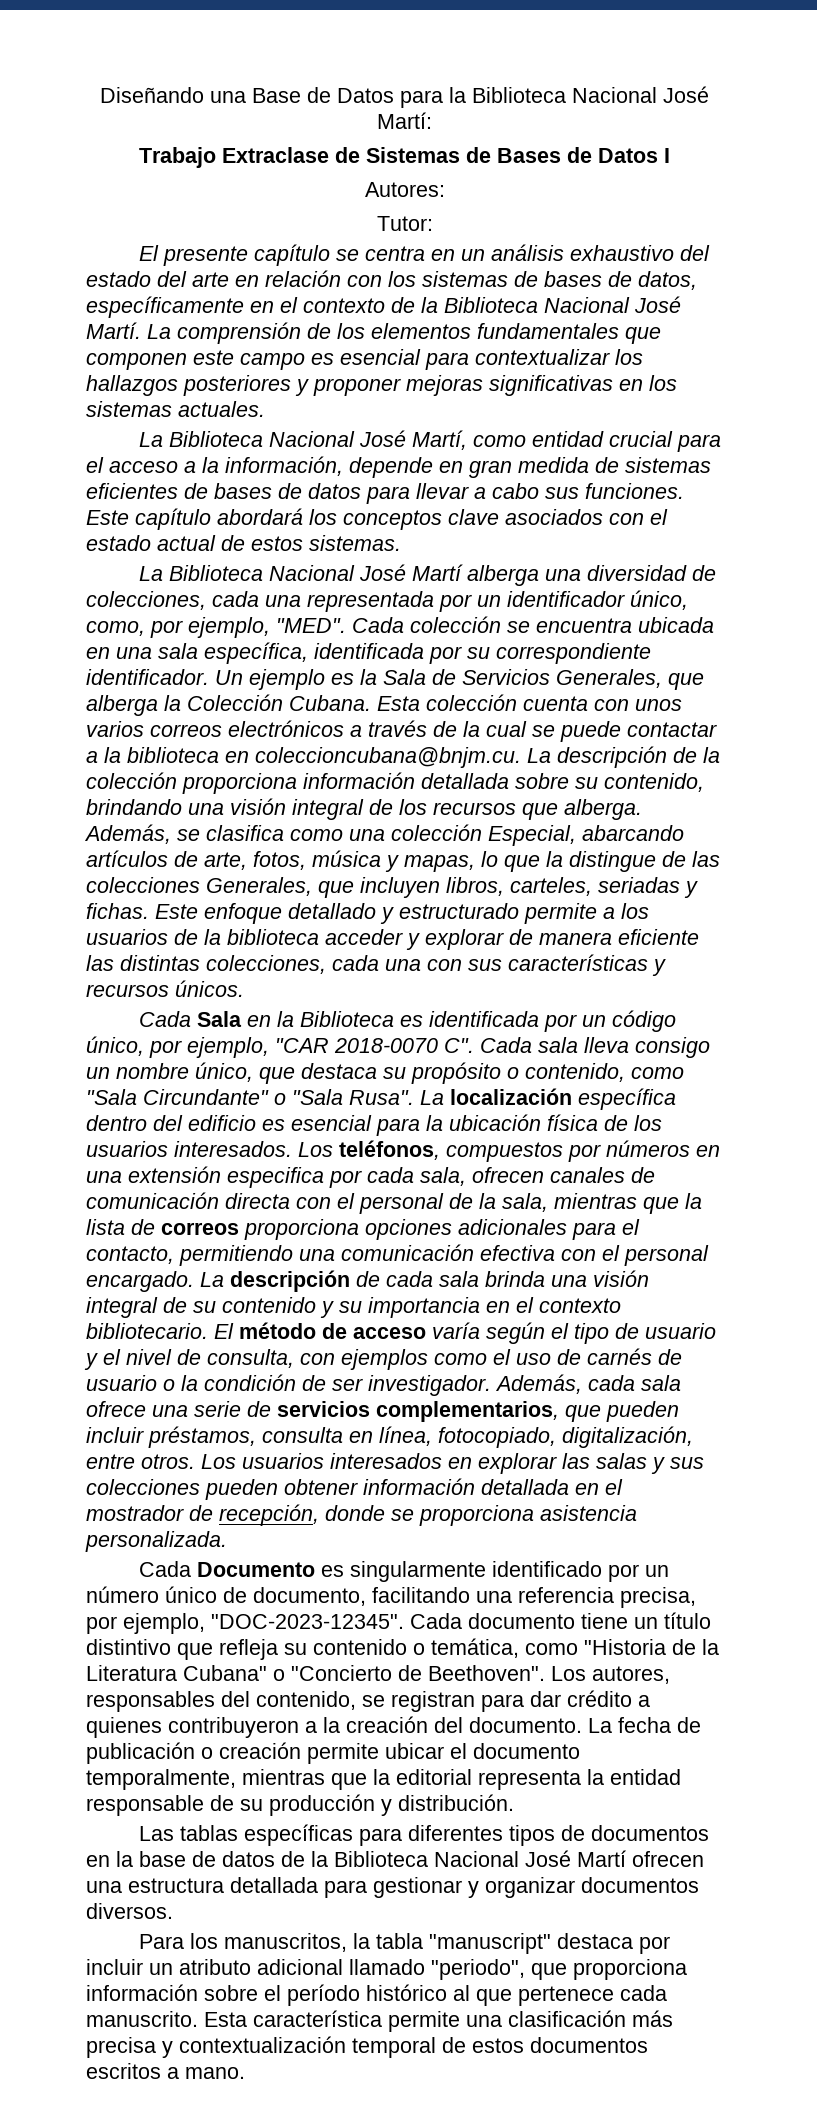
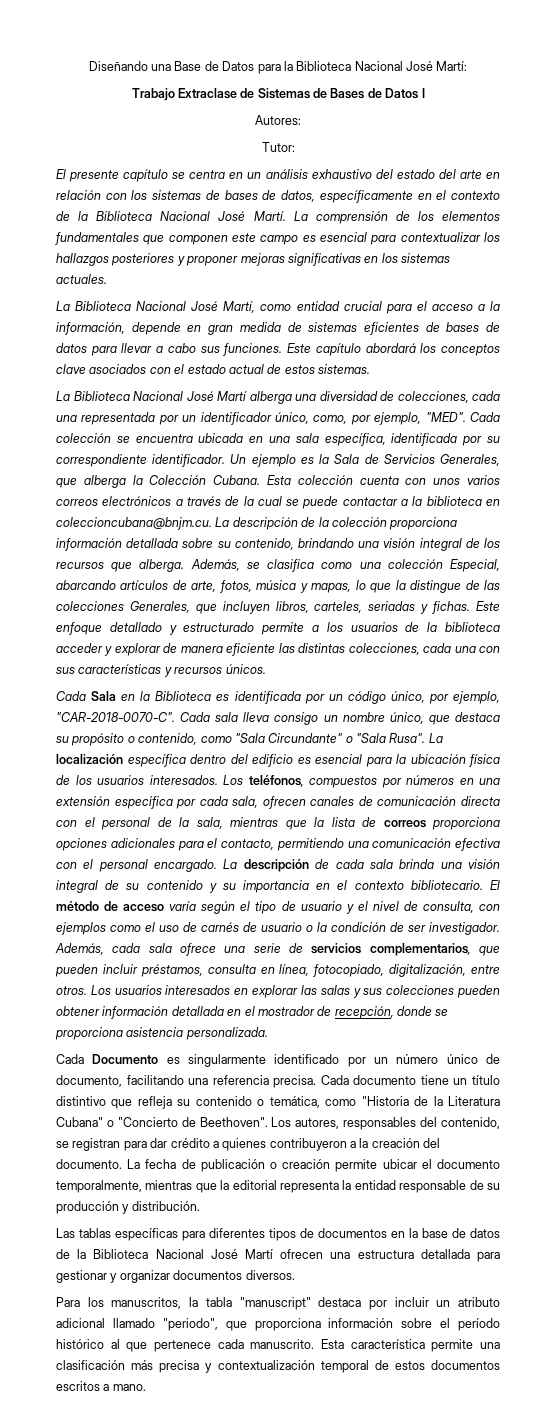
[275,1038,474,1053] "CAR 2018-0070 C". -> [56,712,175,722] "CAR-2018-0070-C".
[620,1587,696,1608] [86,1613,404,1634] precisa, por ejemplo, "DOC-2023-12345". -> [273,1075,317,1088] precisa.

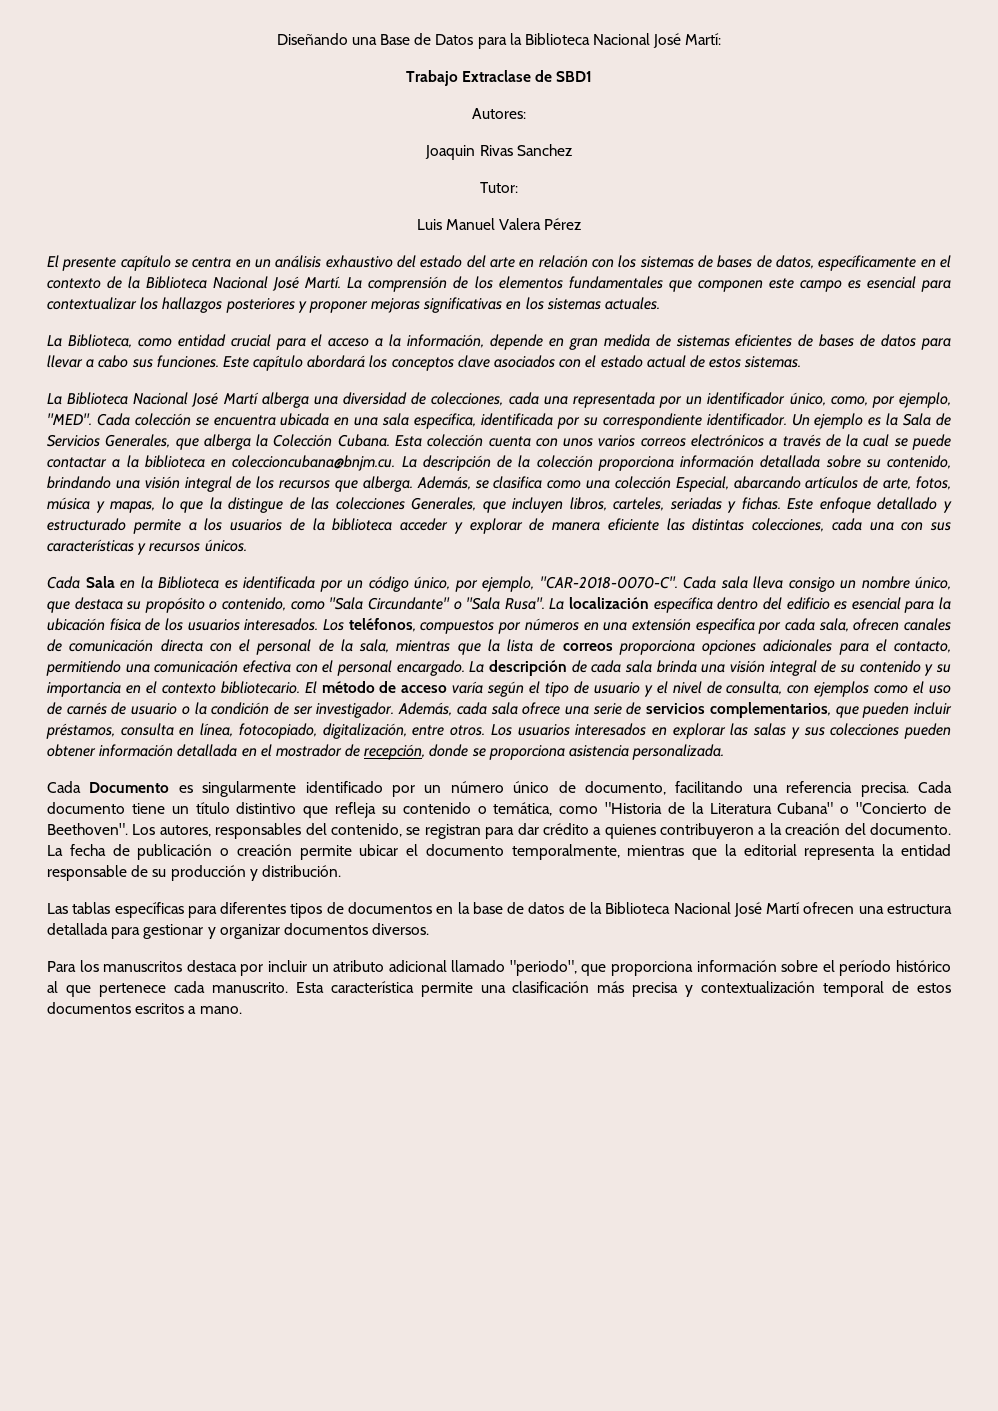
[257,88,425,99] [255,115,301,125] [261,142,295,152] Sistemas de Bases de Datos I // Autores: // Tutor: -> [556,71,593,82] [472,108,526,119] [425,144,572,160] [480,182,519,193] [416,218,582,230] SBD1 // Autores: // Joaquin Rivas Sanchez // Tutor: // Luis Manuel Valera Pérez
[75,301,256,313] Biblioteca Nacional José Martí, -> [67,334,132,348] Biblioteca,
[111,1297,311,1310] manuscritos, la tabla "manuscript" -> [103,961,183,972] manuscritos

